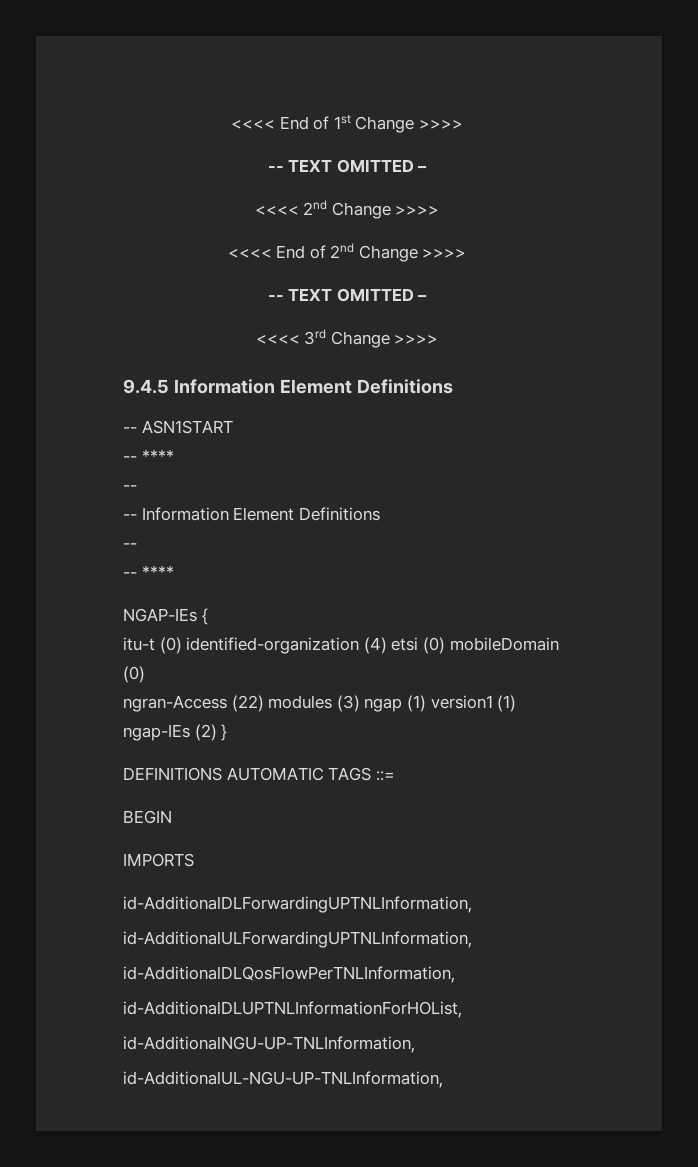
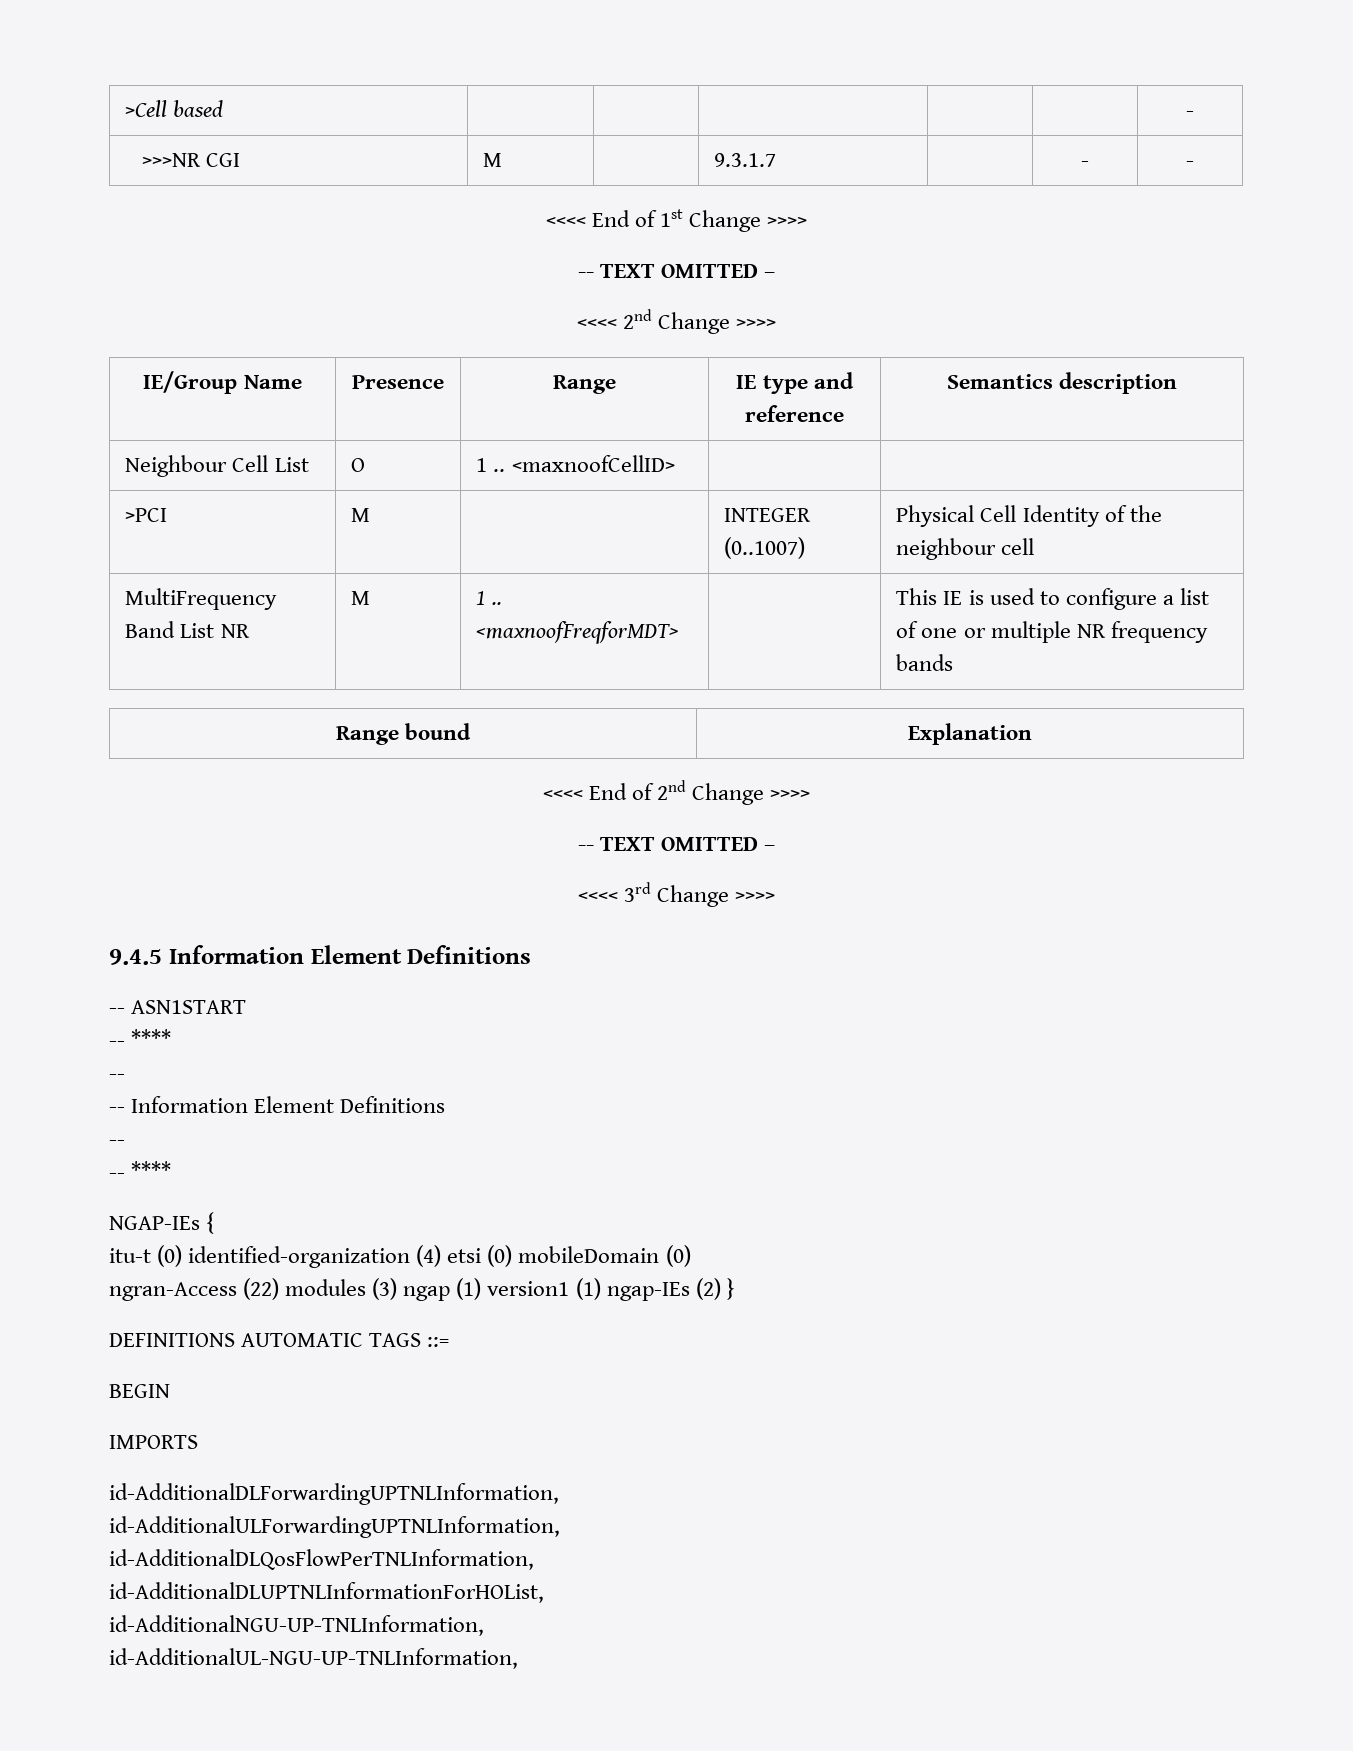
(231, 124) none -> [125,100,224,117] [1186,111,1194,117] [141,153,240,167] [483,153,503,167] [714,153,777,167] [1081,161,1089,167] [1186,161,1194,167] >Cell based | | | | | | - // >>>NR CGI | M | | 9.3.1.7 | | - | - //
(440, 210) none -> [143,371,302,394] [352,375,444,389] [553,375,616,394] [736,372,854,394] [745,405,844,422] [946,372,1178,394] [125,455,309,477] [351,458,366,472] [476,455,675,472] [125,508,168,522] [351,508,371,522] [724,508,812,522] [724,537,806,559] [896,505,1162,527] [896,538,1035,560] [125,588,278,610] [125,621,250,638] [351,591,371,605] [476,591,503,605] [476,621,680,644] [896,588,1209,610] [896,621,1208,643] [896,654,954,671] [335,723,472,745] [908,723,1032,745] // IE/Group Name | Presence | Range | IE type and reference | Semantics description // Neighbour Cell List | O | 1 .. <maxnoofCellID> | | // >PCI | M | | INTEGER (0..1007) | Physical Cell Identity of the neighbour cell // MultiFrequency Band List NR | M | 1 .. <maxnoofFreqforMDT> | | This IE is used to configure a list of one or multiple NR frequency bands // Range bound | Explanation

